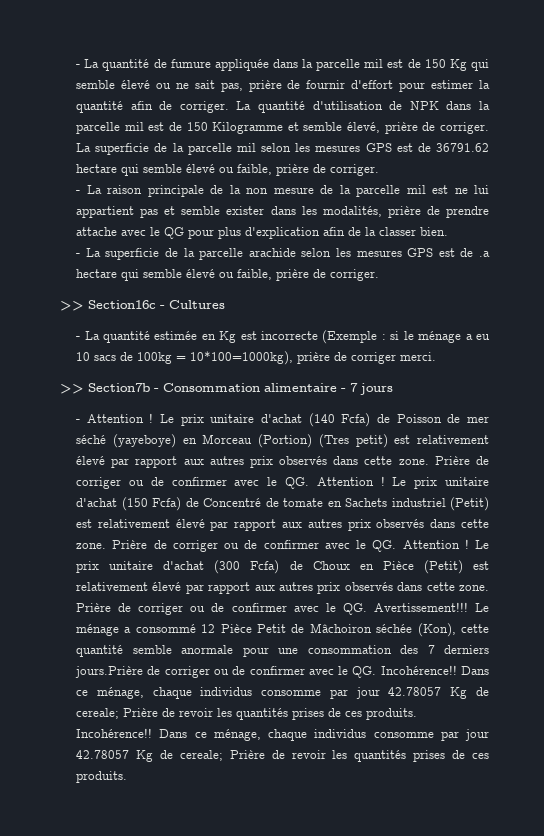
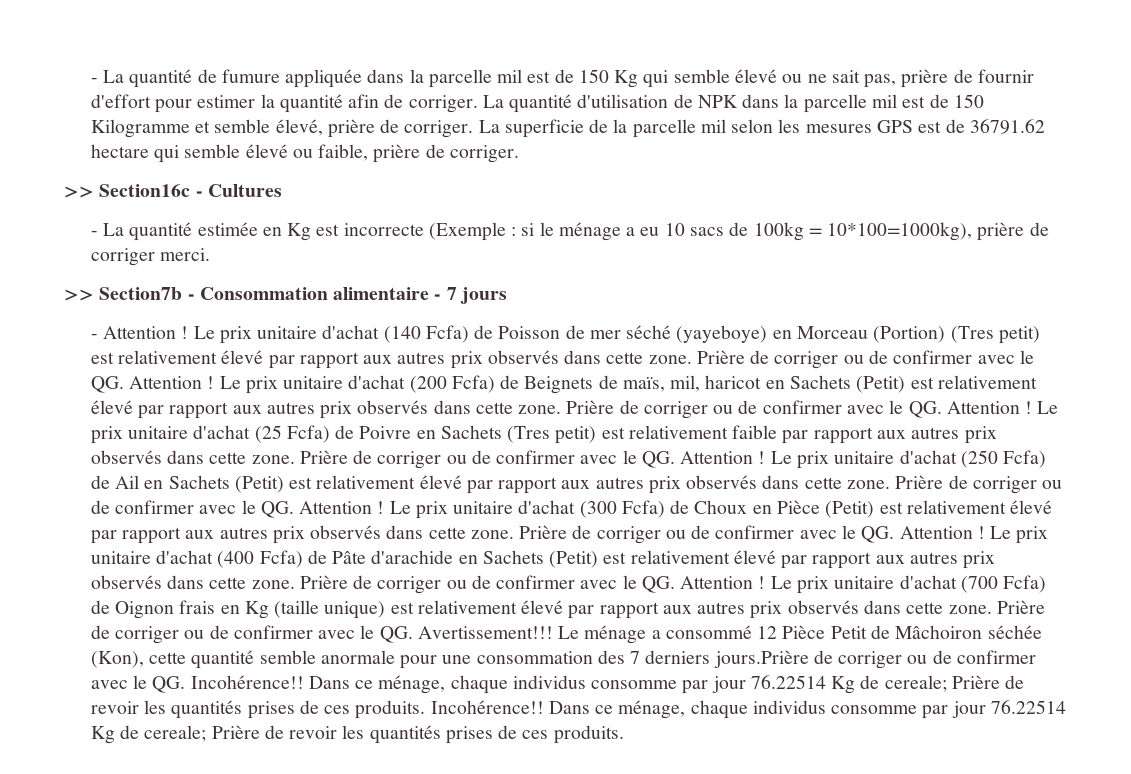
[76,185,489,197] [76,206,489,218] [76,227,449,239] [76,248,490,260] [76,269,380,281] // - La raison principale de la non mesure de la parcelle mil est ne lui appartient pas et semble exister dans les modalités, prière de prendre attache avec le QG pour plus d'explication afin de la classer bien. // - La superficie de la parcelle arachide selon les mesures GPS est de .a hectare qui semble élevé ou faible, prière de corriger. -> (519, 154) none
[121,497,446,511] (150 Fcfa) de Concentré de tomate en Sachets industriel -> [409,375,1037,394] [90,400,1059,419] [90,425,997,444] [90,450,1047,469] [90,475,230,489] (200 Fcfa) de Beignets de maïs, mil, haricot en Sachets (Petit) est relativement élevé par rapport aux autres prix observés dans cette zone. Prière de corriger ou de confirmer avec le QG. Attention ! Le prix unitaire d'achat (25 Fcfa) de Poivre en Sachets (Tres petit) est relativement faible par rapport aux autres prix observés dans cette zone. Prière de corriger ou de confirmer avec le QG. Attention ! Le prix unitaire d'achat (250 Fcfa) de Ail en Sachets
(367, 609) none -> [899,526,1049,544] [90,550,996,569] [90,575,1047,594] [90,600,1045,619] [90,625,413,644] Attention ! Le prix unitaire d'achat (400 Fcfa) de Pâte d'arachide en Sachets (Petit) est relativement élevé par rapport aux autres prix observés dans cette zone. Prière de corriger ou de confirmer avec le QG. Attention ! Le prix unitaire d'achat (700 Fcfa) de Oignon frais en Kg (taille unique) est relativement élevé par rapport aux autres prix observés dans cette zone. Prière de corriger ou de confirmer avec le QG.
[388,687,442,696] 42.78057 -> [750,675,826,689] 76.22514
[76,750,130,759] 42.78057 -> [990,700,1066,714] 76.22514

